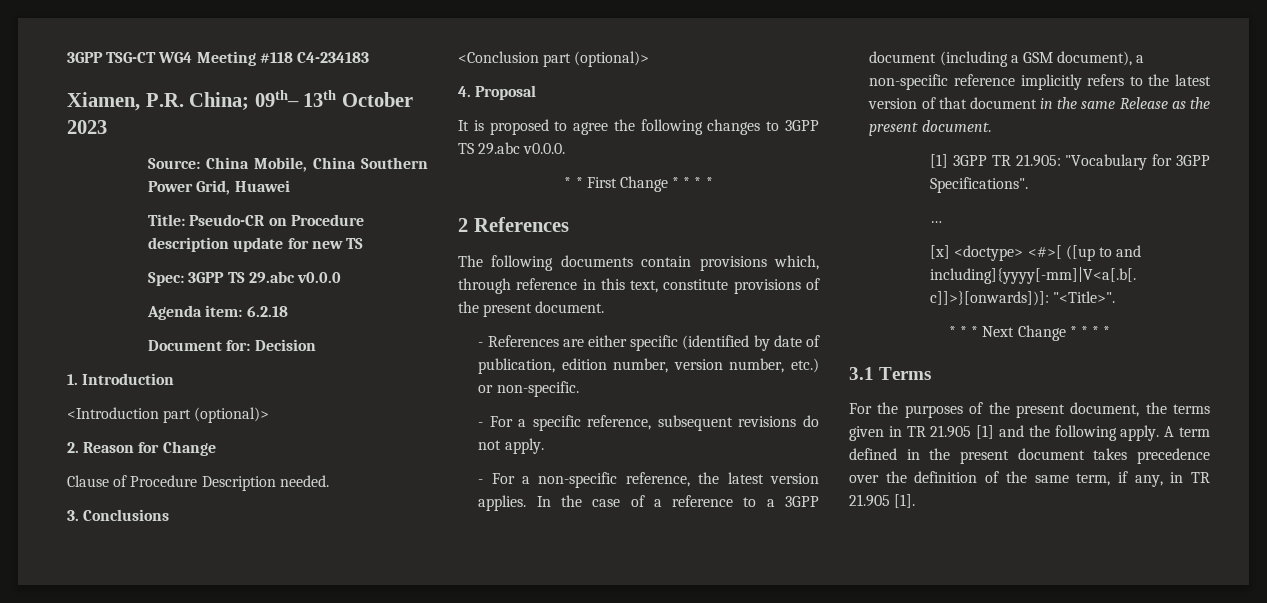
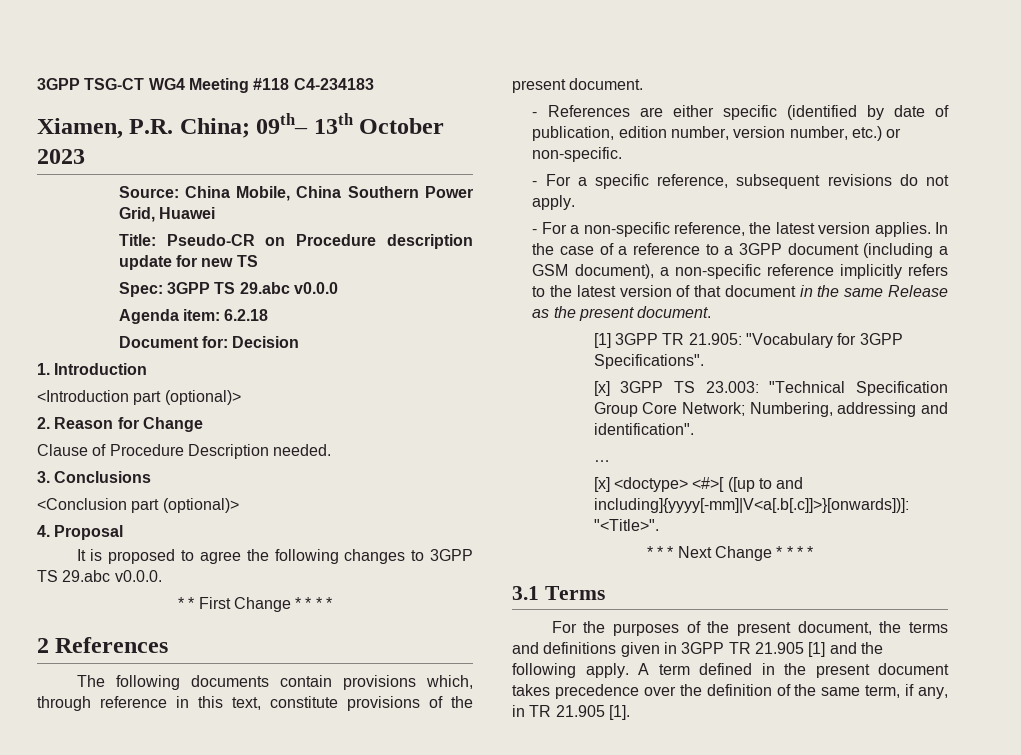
(1029, 185) none -> [593,381,948,396] [593,402,948,417] [593,423,694,435] // [x] 3GPP TS 23.003: "Technical Specification Group Core Network; Numbering, addressing and identification".
(1210, 409) none -> [512,642,617,654] and definitions
(902, 431) none -> [681,642,725,654] 3GPP

